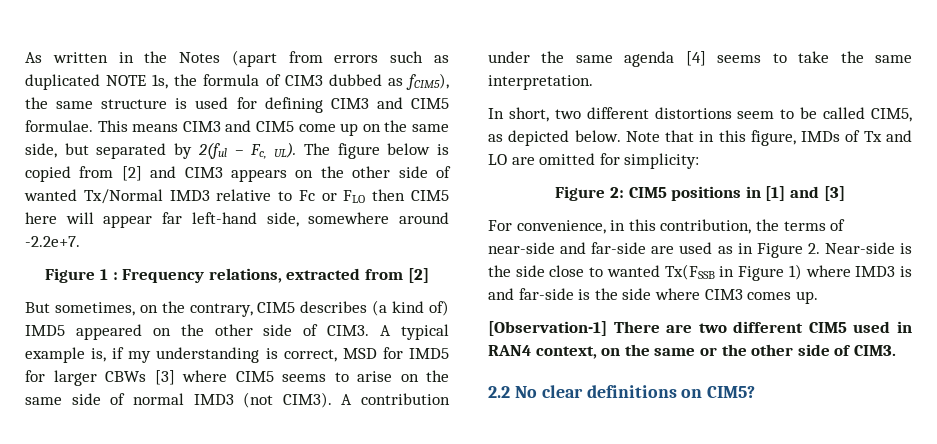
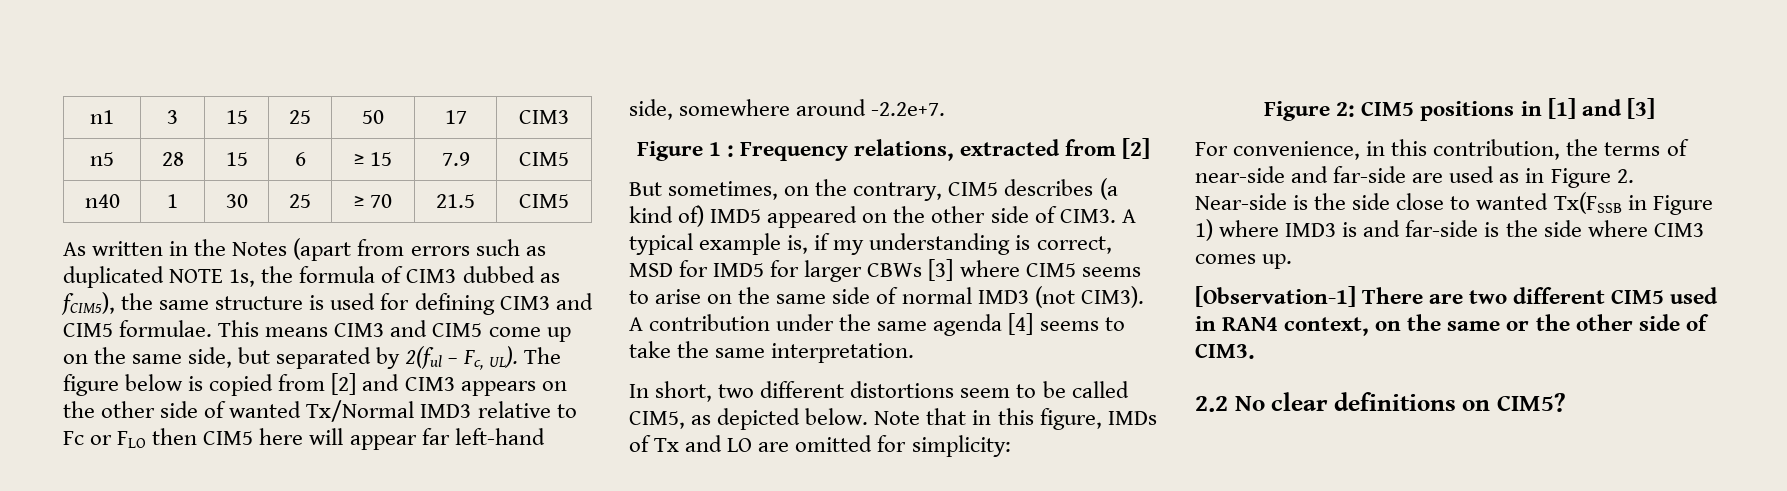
(25, 57) none -> [90,110,114,124] [167,110,178,124] [225,110,248,124] [289,110,311,124] [362,110,384,124] [444,110,467,124] [519,110,569,124] [90,152,114,166] [161,152,184,166] [225,152,248,166] [294,152,306,166] [353,152,393,166] [441,152,470,166] [519,152,569,166] [84,194,120,208] [167,194,178,208] [225,194,248,208] [289,194,311,208] [353,194,393,208] [436,194,475,208] [519,194,569,208] n1 | 3 | 15 | 25 | 50 | 17 | CIM3 // n5 | 28 | 15 | 6 | ≥ 15 | 7.9 | CIM5 // n40 | 1 | 30 | 25 | ≥ 70 | 21.5 | CIM5 //

